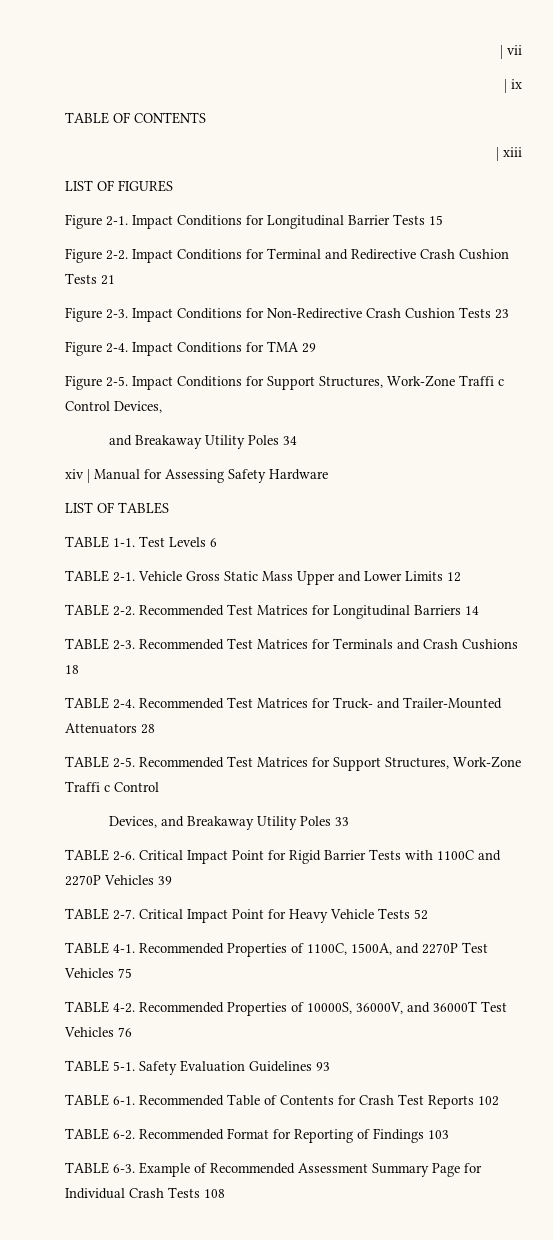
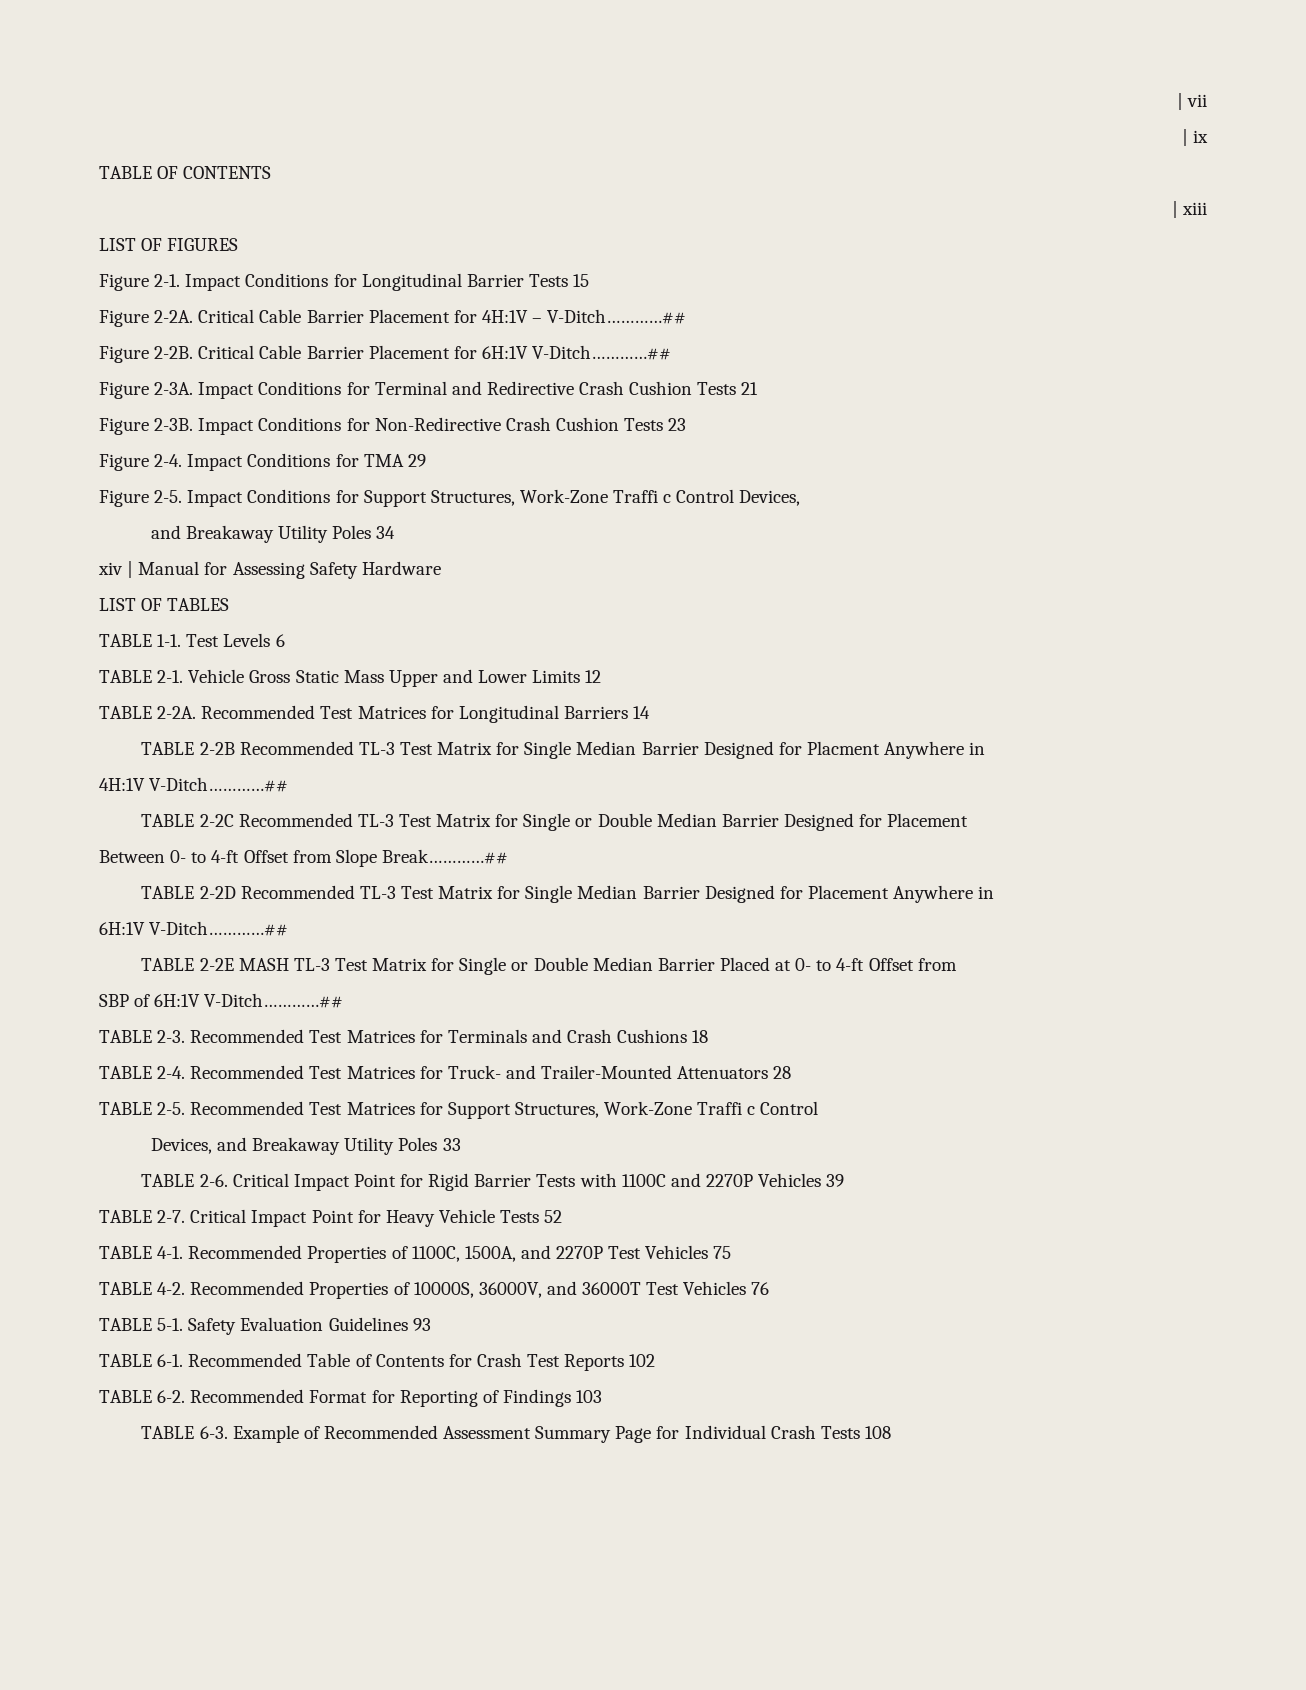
[106,250,128,260] 2-2. -> [154,309,687,324] [99,345,672,363] [99,382,194,399] 2-2A. Critical Cable Barrier Placement for 4H:1V – V-Ditch…………## // Figure 2-2B. Critical Cable Barrier Placement for 6H:1V V-Ditch…………## // Figure 2-3A.
[106,309,128,319] 2-3. -> [154,418,194,431] 2-3B.
[113,606,135,616] 2-2. -> [157,706,197,719] 2-2A.
(479, 610) none -> [141,741,986,759] [99,777,289,792] [141,813,969,831] [99,849,508,867] [141,885,995,903] [99,921,289,936] [141,957,957,975] [99,993,344,1008] // TABLE 2-2B Recommended TL-3 Test Matrix for Single Median Barrier Designed for Placment Anywhere in // 4H:1V V-Ditch…………## // TABLE 2-2C Recommended TL-3 Test Matrix for Single or Double Median Barrier Designed for Placement // Between 0- to 4-ft Offset from Slope Break…………## // TABLE 2-2D Recommended TL-3 Test Matrix for Single Median Barrier Designed for Placement Anywhere in // 6H:1V V-Ditch…………## // TABLE 2-2E MASH TL-3 Test Matrix for Single or Double Median Barrier Placed at 0- to 4-ft Offset from // SBP of 6H:1V V-Ditch…………##

